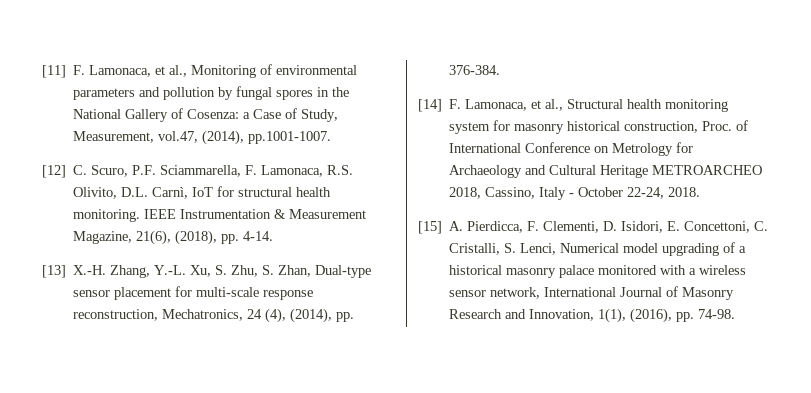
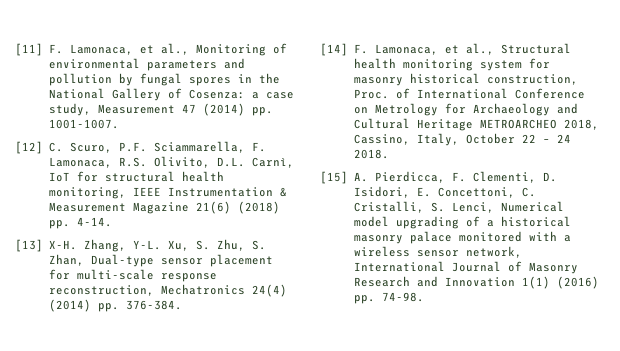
[253,108,339,122] [73,130,332,145] Case of Study, Measurement, vol.47, (2014), pp.1001-1007. -> [265,92,294,99] [48,103,273,116] [48,119,119,129] case study, Measurement 47 (2014) pp. 1001-1007.
[73,209,141,222] monitoring. -> [48,187,126,199] monitoring,
[73,230,218,245] Magazine, 21(6), (2018), -> [132,201,280,214] Magazine 21(6) (2018)
[73,265,187,278] X.-H. Zhang, Y.-L. -> [48,239,161,252] X-H. Zhang, Y-L.
[162,308,333,323] Mechatronics, 24 (4), (2014), -> [160,284,287,297] [48,299,91,312] Mechatronics 24(4) (2014)
[539,187,665,200] Italy - October 22-24, -> [416,133,571,146] Italy, October 22 – 24
[529,308,673,323] Innovation, 1(1), (2016), -> [444,276,599,289] Innovation 1(1) (2016)

